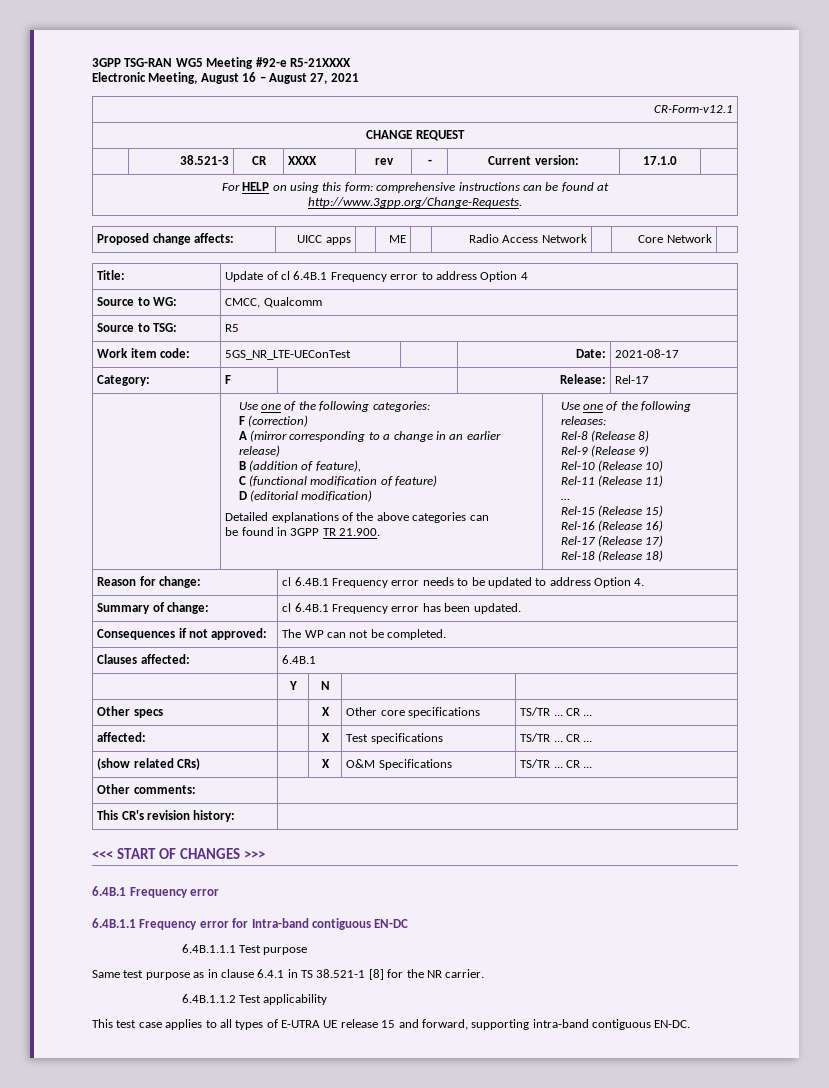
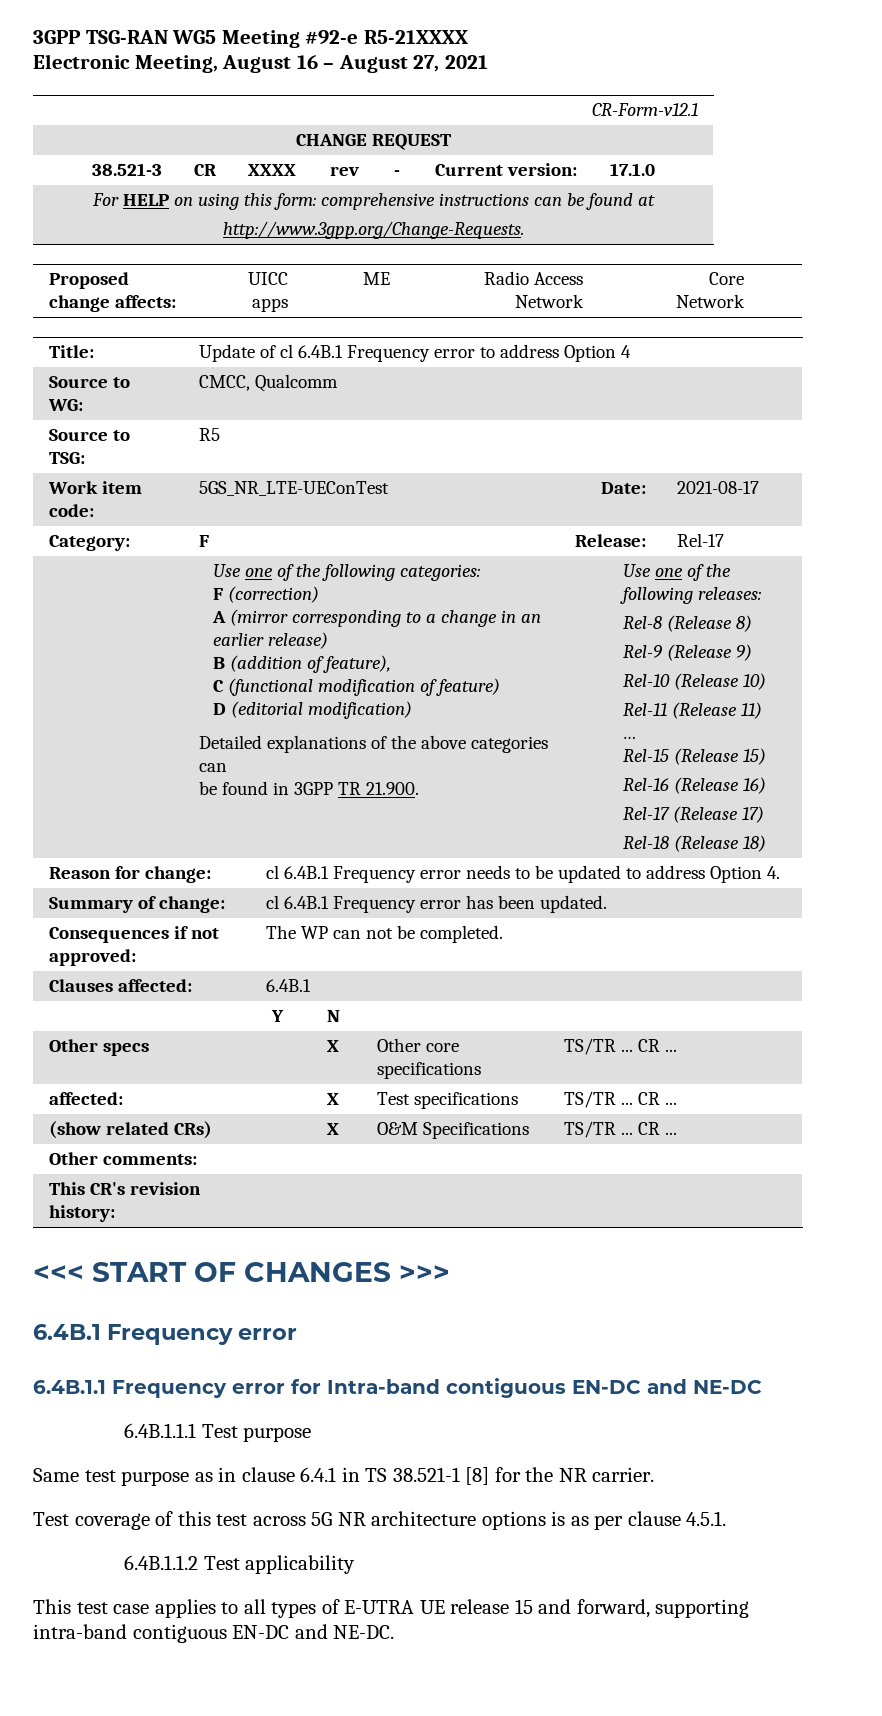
(409, 923) none -> [647,1379,762,1394] and NE-DC
(485, 973) none -> [33,1511,727,1530] // Test coverage of this test across 5G NR architecture options is as per clause 4.5.1.
[654,1020,691,1028] EN-DC. -> [232,1624,395,1639] EN-DC and NE-DC.

